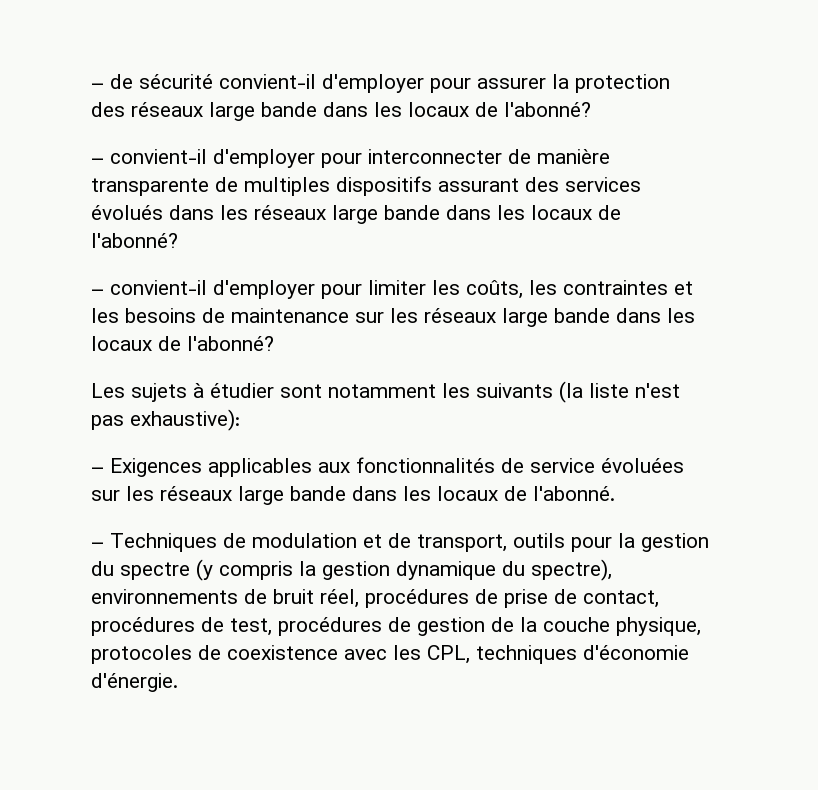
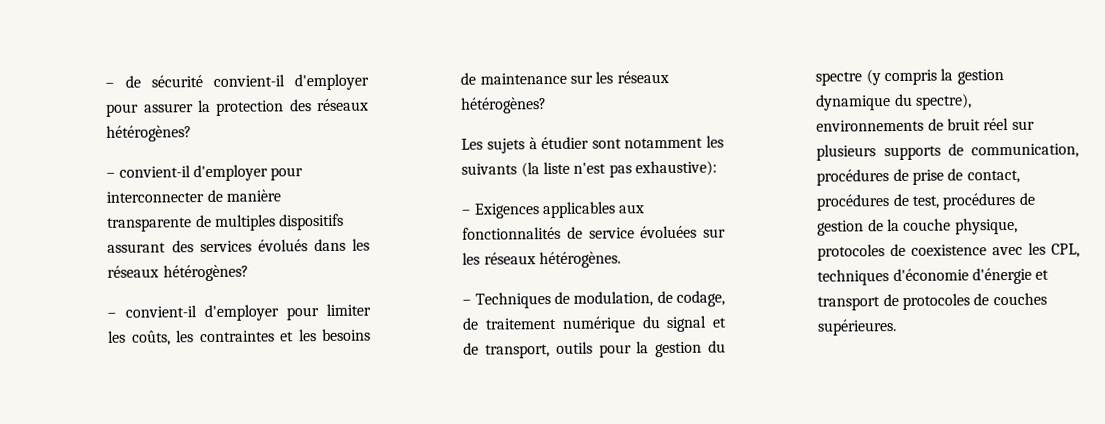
[209,102,592,121] large bande dans les locaux de l'abonné? -> [106,125,193,142] hétérogènes?
[332,205,622,224] [91,233,179,248] large bande dans les locaux de l'abonné? -> [162,264,249,282] hétérogènes?
[502,308,696,327] [91,336,275,351] large bande dans les locaux de l'abonné? -> [460,97,548,114] hétérogènes?
[238,486,616,505] [91,533,358,552] large bande dans les locaux de l'abonné. // – Techniques de modulation -> [539,251,622,269] [462,290,725,309] [462,315,708,333] hétérogènes. // – Techniques de modulation, de codage, de traitement numérique du signal
[320,589,360,608] réel, -> [983,118,1035,131] [816,143,1079,161] réel sur plusieurs supports de communication,
[91,673,179,692] d'énergie. -> [972,267,1050,285] [817,292,1047,311] [817,318,898,336] d'énergie et transport de protocoles de couches supérieures.

